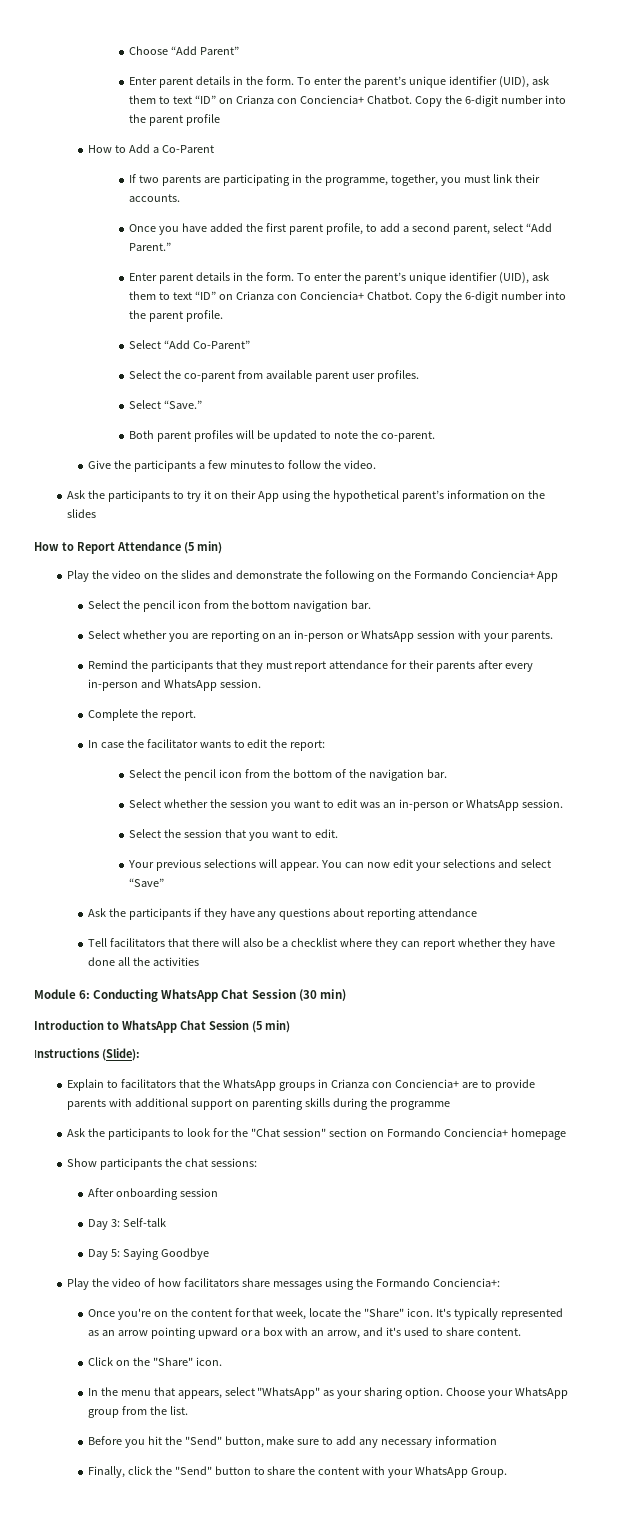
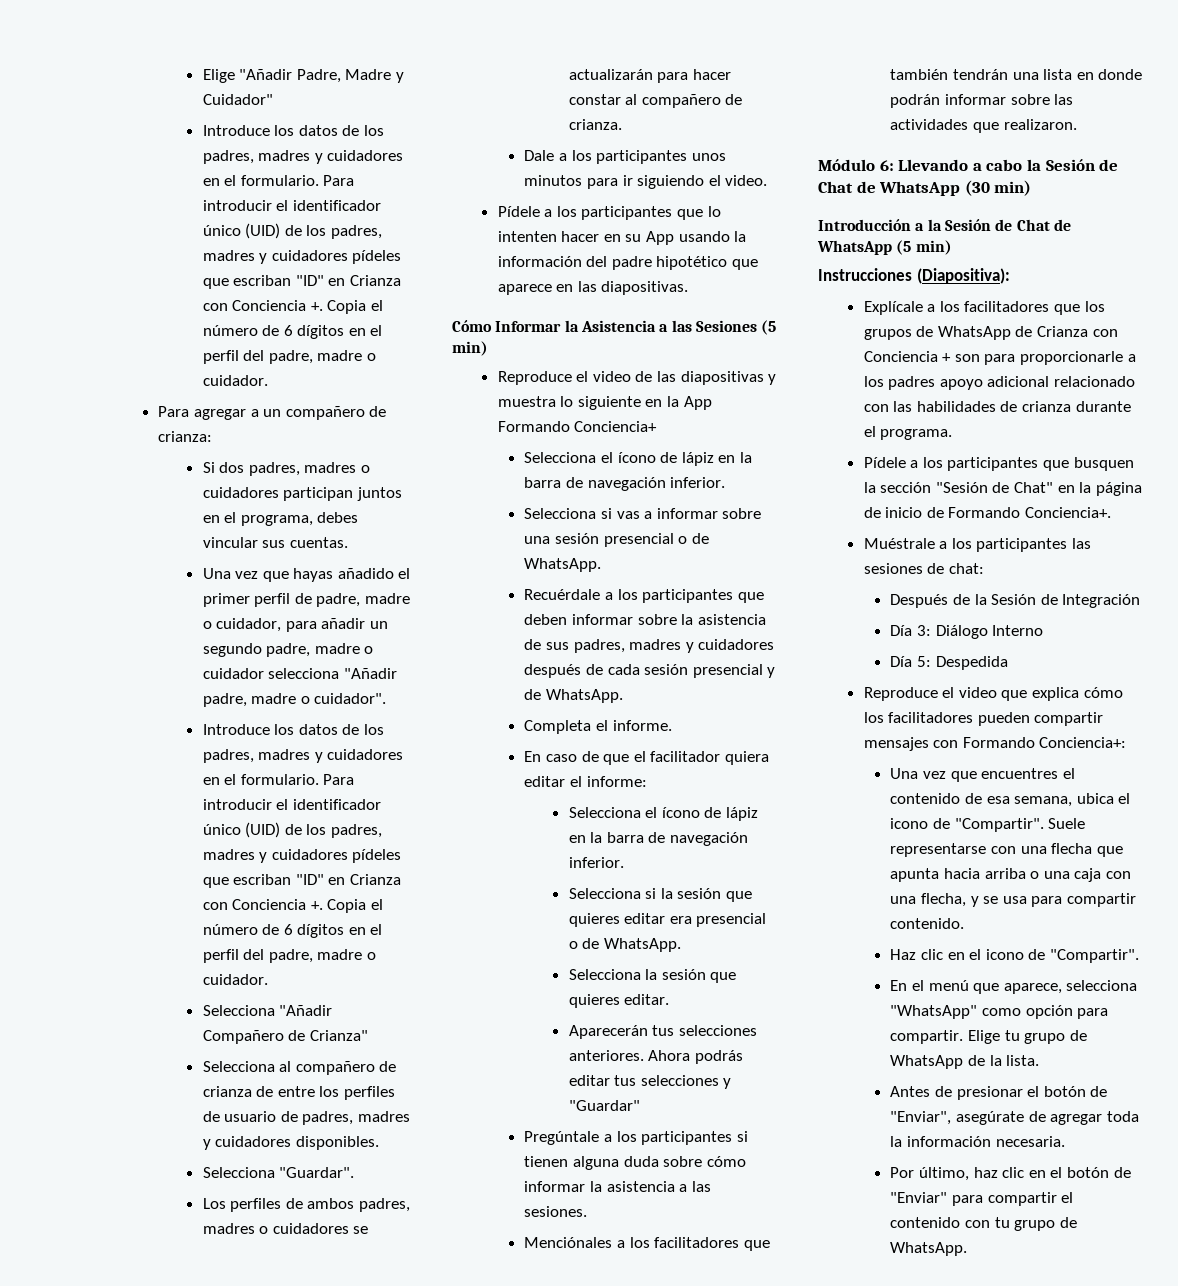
[129,46,240,55] [129,76,549,88] [129,95,566,107] [129,114,221,126] [87,144,214,153] [129,174,540,186] [129,194,181,202] [129,223,552,235] [129,242,172,251] [129,272,549,284] [129,291,566,303] [129,310,224,322] [129,340,251,349] [129,370,420,382] [129,400,203,409] [129,430,435,442] [87,460,377,472] [66,490,546,502] [66,509,96,518] [34,541,222,554] [66,570,559,582] [87,600,372,612] [87,630,554,642] [87,660,534,672] [87,679,261,691] [87,709,196,721] [87,739,326,751] [129,769,447,781] [129,799,563,811] [129,829,339,841] [128,859,551,871] [129,878,165,887] [87,908,478,920] [87,938,556,950] [87,957,199,966] [34,989,346,1002] [34,1020,290,1033] [34,1048,140,1061] [66,1079,535,1091] [66,1098,450,1110] [66,1128,566,1140] [66,1158,257,1170] [87,1188,218,1200] [87,1218,166,1230] [87,1248,209,1260] [66,1278,500,1290] [87,1308,564,1320] [87,1327,522,1339] [87,1357,222,1366] [87,1387,569,1399] [87,1406,188,1418] [87,1436,498,1448] [87,1466,508,1478] Choose “Add Parent” // Enter parent details in the form. To enter the parent’s unique identifier (UID), ask them to text “ID” on Crianza con Conciencia+ Chatbot. Copy the 6-digit number into the parent profile // How to Add a Co-Parent // If two parents are participating in the programme, together, you must link their accounts. // Once you have added the first parent profile, to add a second parent, select “Add Parent.” // Enter parent details in the form. To enter the parent’s unique identifier (UID), ask them to text “ID” on Crianza con Conciencia+ Chatbot. Copy the 6-digit number into the parent profile. // Select “Add Co-Parent” // Select the co-parent from available parent user profiles. // Select “Save.” // Both parent profiles will be updated to note the co-parent. // Give the participants a few minutes to follow the video. // Ask the participants to try it on their App using the hypothetical parent’s information on the slides // How to Report Attendance (5 min) // Play the video on the slides and demonstrate the following on the Formando Conciencia+ App // Select the pencil icon from the bottom navigation bar. // Select whether you are reporting on an in-person or WhatsApp session with your parents. // Remind the participants that they must report attendance for their parents after every in-person and WhatsApp session. // Complete the report. // In case the facilitator wants to edit the report: // Select the pencil icon from the bottom of the navigation bar. // Select whether the session you want to edit was an in-person or WhatsApp session. // Select the session that you want to edit. // Your previous selections will appear. You can now edit your selections and select “Save” // Ask the participants if they have any questions about reporting attendance // Tell facilitators that there will also be a checklist where they can report whether they have done all the activities // Module 6: Conducting WhatsApp Chat Session (30 min) // Introduction to WhatsApp Chat Session (5 min) // Instructions (Slide): // Explain to facilitators that the WhatsApp groups in Crianza con Conciencia+ are to provide parents with additional support on parenting skills during the programme // Ask the participants to look for the "Chat session" section on Formando Conciencia+ homepage // Show participants the chat sessions: // After onboarding session // Day 3: Self-talk // Day 5: Saying Goodbye // Play the video of how facilitators share messages using the Formando Conciencia+: // Once you're on the content for that week, locate the "Share" icon. It's typically represented as an arrow pointing upward or a box with an arrow, and it's used to share content. // Click on the "Share" icon. // In the menu that appears, select "WhatsApp" as your sharing option. Choose your WhatsApp group from the list. // Before you hit the "Send" button, make sure to add any necessary information // Finally, click the "Send" button to share the content with your WhatsApp Group. -> [202,69,404,83] [202,94,273,105] [202,125,384,136] [202,150,404,164] [202,175,355,186] [202,200,381,211] [202,223,382,239] [202,250,402,264] [202,275,401,289] [202,300,383,314] [202,325,383,339] [202,350,376,364] [202,375,268,386] [158,406,387,420] [158,431,213,442] [202,462,370,476] [202,487,402,501] [202,512,359,526] [202,537,348,548] [202,568,411,582] [202,593,410,607] [202,618,388,632] [202,643,374,657] [202,668,397,679] [202,693,387,707] [202,724,384,735] [202,749,404,763] [202,774,355,785] [202,799,381,810] [202,822,382,838] [202,849,402,863] [202,874,401,888] [202,899,383,913] [202,924,383,938] [202,949,376,963] [202,974,268,985] [202,1005,333,1016] [202,1030,368,1044] [202,1061,397,1075] [202,1086,395,1100] [202,1111,410,1125] [202,1136,379,1150] [202,1167,355,1178] [202,1198,410,1212] [202,1223,369,1234] [568,69,731,83] [568,94,743,108] [568,119,622,130] [524,150,726,164] [524,175,768,189] [497,206,721,220] [497,231,747,245] [497,256,758,270] [497,281,689,295] [452,320,777,335] [452,341,488,356] [497,371,777,385] [497,396,712,410] [497,421,658,432] [524,452,753,466] [524,477,726,491] [524,508,762,519] [524,533,709,547] [524,558,602,572] [524,589,764,603] [524,614,766,625] [524,639,775,653] [524,664,776,678] [524,689,624,703] [524,720,672,734] [524,751,770,765] [524,776,647,787] [568,807,758,821] [568,832,748,846] [568,857,624,868] [568,888,752,902] [568,913,767,927] [568,938,681,952] [568,969,737,983] [568,994,670,1008] [568,1025,757,1039] [568,1050,743,1064] [568,1075,732,1089] [568,1100,640,1111] [524,1131,748,1145] [524,1156,746,1170] [524,1181,711,1192] [524,1206,588,1217] [524,1237,770,1251] [890,69,1143,80] [890,94,1074,108] [890,119,1077,133] [818,159,1119,171] [818,180,1032,196] [818,219,1071,231] [817,240,952,255] [818,268,1010,284] [863,301,1105,315] [863,326,1118,340] [863,351,1136,365] [863,376,1135,390] [863,401,1131,412] [863,426,953,440] [863,457,1134,471] [863,482,1142,496] [863,507,1111,518] [863,538,1091,552] [863,563,984,574] [890,594,1141,608] [890,625,1044,639] [890,656,1008,670] [863,687,1123,701] [863,712,1104,726] [863,737,1127,751] [890,768,1075,782] [890,793,1131,807] [890,818,1086,832] [890,843,1123,857] [890,868,1132,882] [890,893,1137,907] [890,918,965,929] [890,949,1140,963] [890,980,1138,994] [890,1005,1109,1019] [890,1030,1087,1044] [890,1055,1040,1069] [890,1086,1108,1100] [890,1111,1139,1125] [890,1136,1065,1147] [890,1167,1131,1181] [890,1192,1074,1206] [890,1217,1077,1231] [890,1242,968,1256] Elige "Añadir Padre, Madre y Cuidador" // Introduce los datos de los padres, madres y cuidadores en el formulario. Para introducir el identificador único (UID) de los padres, madres y cuidadores pídeles que escriban "ID" en Crianza con Conciencia +. Copia el número de 6 dígitos en el perfil del padre, madre o cuidador. // Para agregar a un compañero de crianza: // Si dos padres, madres o cuidadores participan juntos en el programa, debes vincular sus cuentas. // Una vez que hayas añadido el primer perfil de padre, madre o cuidador, para añadir un segundo padre, madre o cuidador selecciona "Añadir padre, madre o cuidador". // Introduce los datos de los padres, madres y cuidadores en el formulario. Para introducir el identificador único (UID) de los padres, madres y cuidadores pídeles que escriban "ID" en Crianza con Conciencia +. Copia el número de 6 dígitos en el perfil del padre, madre o cuidador. // Selecciona "Añadir Compañero de Crianza" // Selecciona al compañero de crianza de entre los perfiles de usuario de padres, madres y cuidadores disponibles. // Selecciona "Guardar". // Los perfiles de ambos padres, madres o cuidadores se actualizarán para hacer constar al compañero de crianza. // Dale a los participantes unos minutos para ir siguiendo el video. // Pídele a los participantes que lo intenten hacer en su App usando la información del padre hipotético que aparece en las diapositivas. // Cómo Informar la Asistencia a las Sesiones (5 min) // Reproduce el video de las diapositivas y muestra lo siguiente en la App Formando Conciencia+ // Selecciona el ícono de lápiz en la barra de navegación inferior. // Selecciona si vas a informar sobre una sesión presencial o de WhatsApp. // Recuérdale a los participantes que deben informar sobre la asistencia de sus padres, madres y cuidadores después de cada sesión presencial y de WhatsApp. // Completa el informe. // En caso de que el facilitador quiera editar el informe: // Selecciona el ícono de lápiz en la barra de navegación inferior. // Selecciona si la sesión que quieres editar era presencial o de WhatsApp. // Selecciona la sesión que quieres editar. // Aparecerán tus selecciones anteriores. Ahora podrás editar tus selecciones y "Guardar" // Pregúntale a los participantes si tienen alguna duda sobre cómo informar la asistencia a las sesiones. // Menciónales a los facilitadores que también tendrán una lista en donde podrán informar sobre las actividades que realizaron. // Módulo 6: Llevando a cabo la Sesión de Chat de WhatsApp (30 min) // Introducción a la Sesión de Chat de WhatsApp (5 min) // Instrucciones (Diapositiva): // Explícale a los facilitadores que los grupos de WhatsApp de Crianza con Conciencia + son para proporcionarle a los padres apoyo adicional relacionado con las habilidades de crianza durante el programa. // Pídele a los participantes que busquen la sección "Sesión de Chat" en la página de inicio de Formando Conciencia+. // Muéstrale a los participantes las sesiones de chat: // Después de la Sesión de Integración // Día 3: Diálogo Interno // Día 5: Despedida // Reproduce el video que explica cómo los facilitadores pueden compartir mensajes con Formando Conciencia+: // Una vez que encuentres el contenido de esa semana, ubica el icono de "Compartir". Suele representarse con una flecha que apunta hacia arriba o una caja con una flecha, y se usa para compartir contenido. // Haz clic en el icono de "Compartir". // En el menú que aparece, selecciona "WhatsApp" como opción para compartir. Elige tu grupo de WhatsApp de la lista. // Antes de presionar el botón de "Enviar", asegúrate de agregar toda la información necesaria. // Por último, haz clic en el botón de "Enviar" para compartir el contenido con tu grupo de WhatsApp.

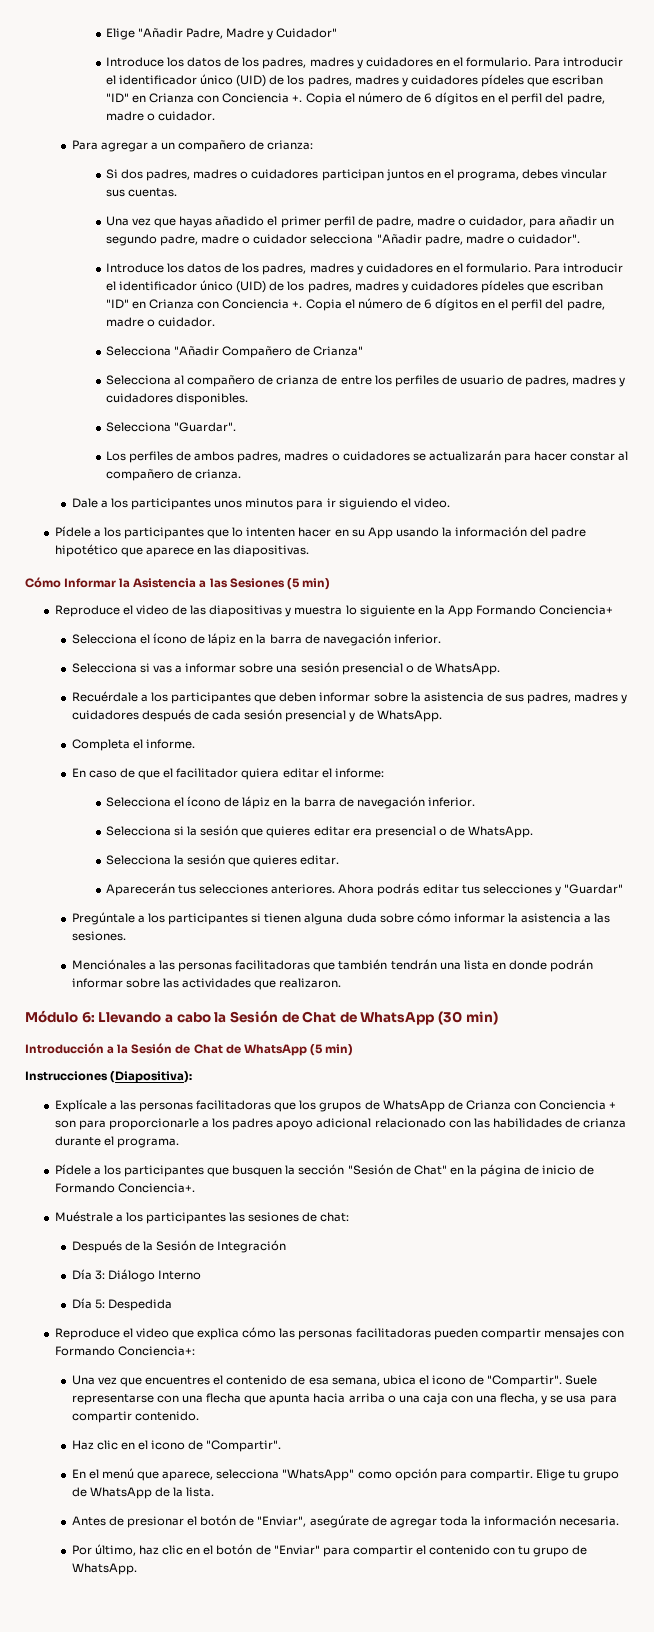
[629,1237,740,1248] los facilitadores -> [158,960,311,972] las personas facilitadoras
[939,301,1050,312] los facilitadores -> [119,1100,272,1112] las personas facilitadoras
[863,712,974,723] los facilitadores -> [279,1328,431,1340] las personas facilitadoras

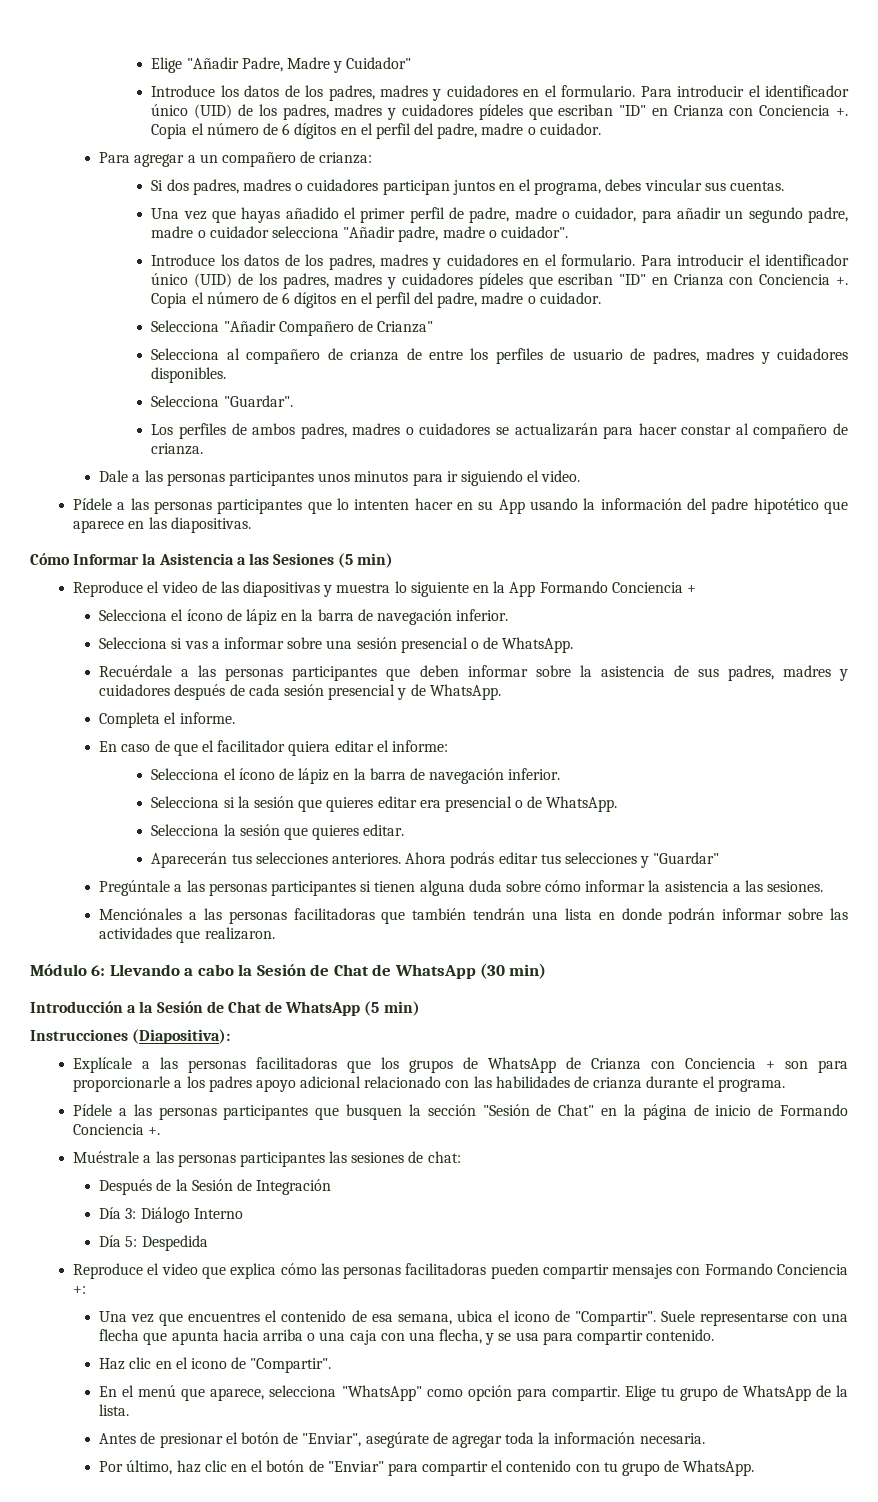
[110,498,128,508] los -> [144,470,225,486] las personas
[103,527,121,537] los -> [130,498,213,514] las personas
[539,605,614,615] Conciencia+ -> [611,582,696,593] Conciencia +
[150,692,168,702] los -> [198,665,284,681] las personas
[147,913,165,923] los -> [186,880,267,896] las personas
[103,1165,121,1175] los -> [133,1104,217,1120] las personas
[117,1183,195,1193] Conciencia+. -> [73,1124,161,1135] Conciencia +.
[125,1212,143,1222] los -> [155,1151,236,1167] las personas
[117,1346,195,1356] Conciencia+: -> [777,1264,849,1275] [73,1286,87,1294] Conciencia +:

